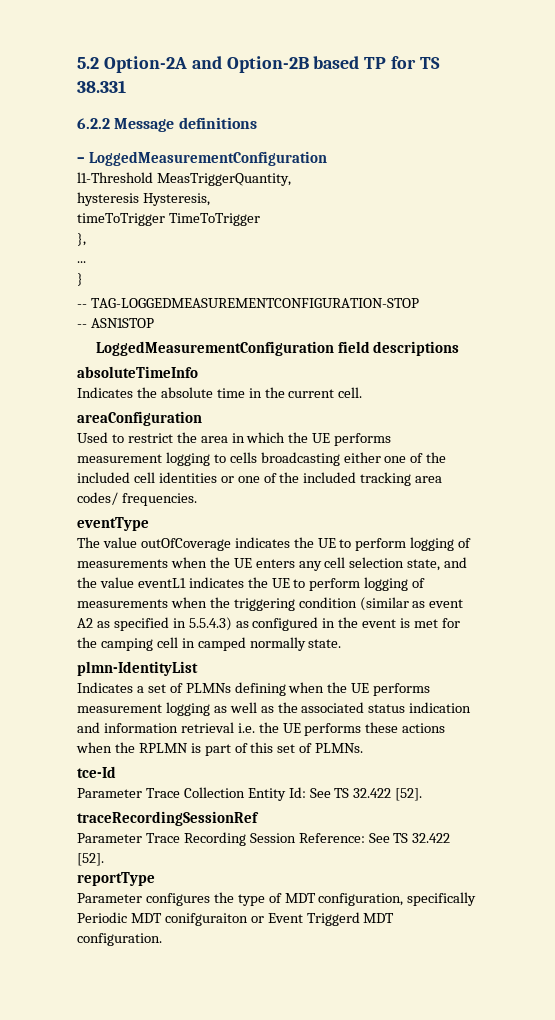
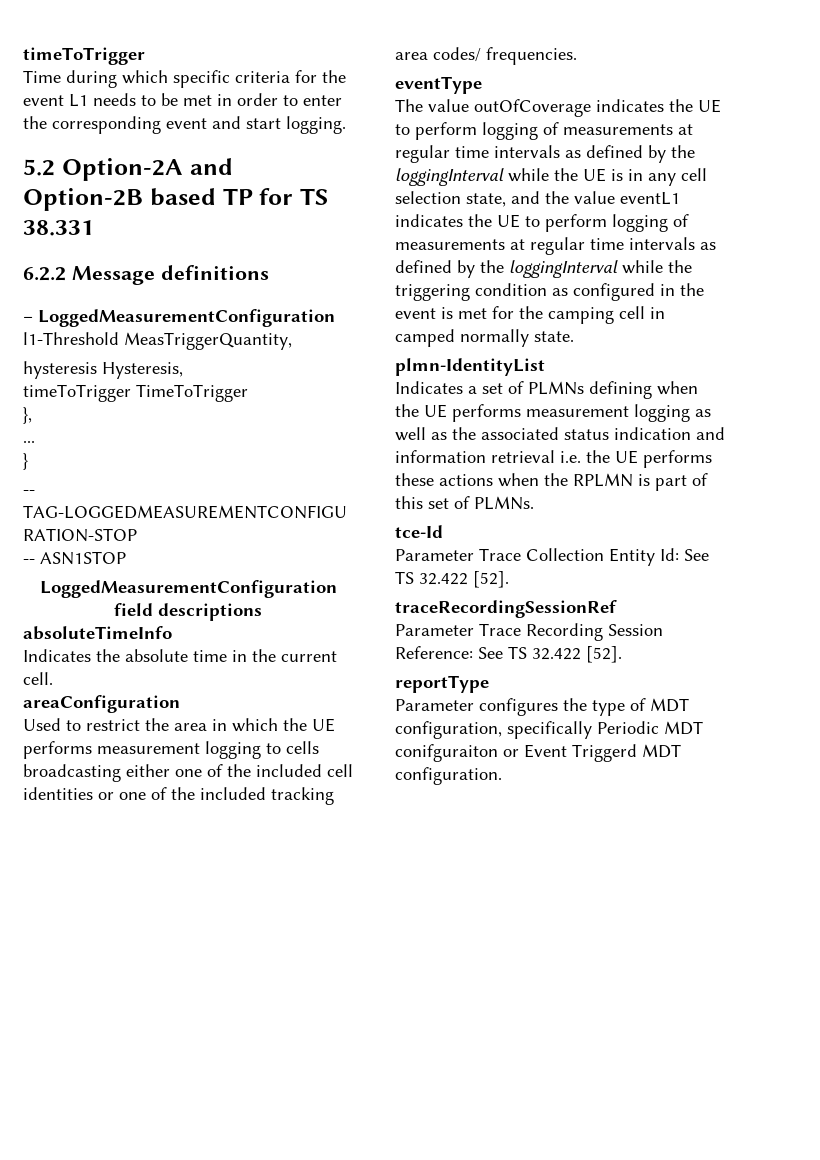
(77, 63) none -> [23,47,145,65] [23,70,346,88] [23,93,342,107] [23,116,346,134] timeToTrigger // Time during which specific criteria for the event L1 needs to be met in order to enter the corresponding event and start logging. //
[170,557,295,568] when the UE enters -> [678,124,693,135] [395,145,695,163] [395,168,643,186] at regular time intervals as defined by the loggingInterval while the UE is in
[170,597,464,611] [77,617,232,631] when the triggering condition (similar as event A2 as specified in 5.5.4.3) -> [510,237,716,255] [395,260,692,278] [395,283,547,301] at regular time intervals as defined by the loggingInterval while the triggering condition

